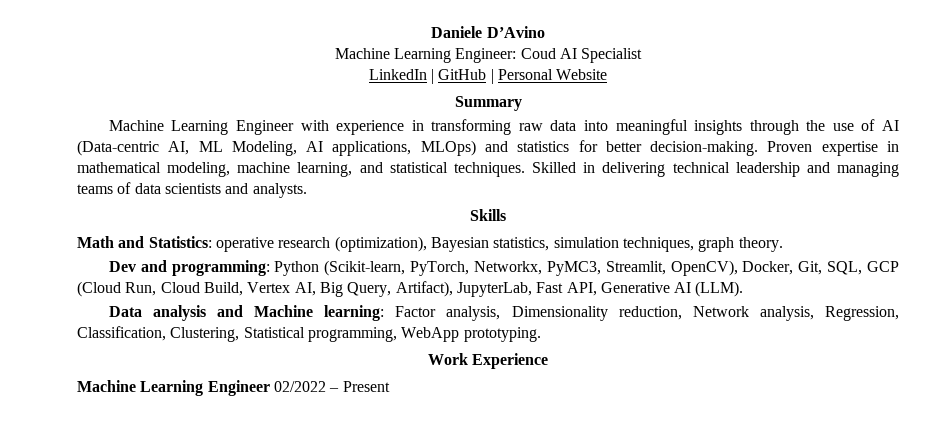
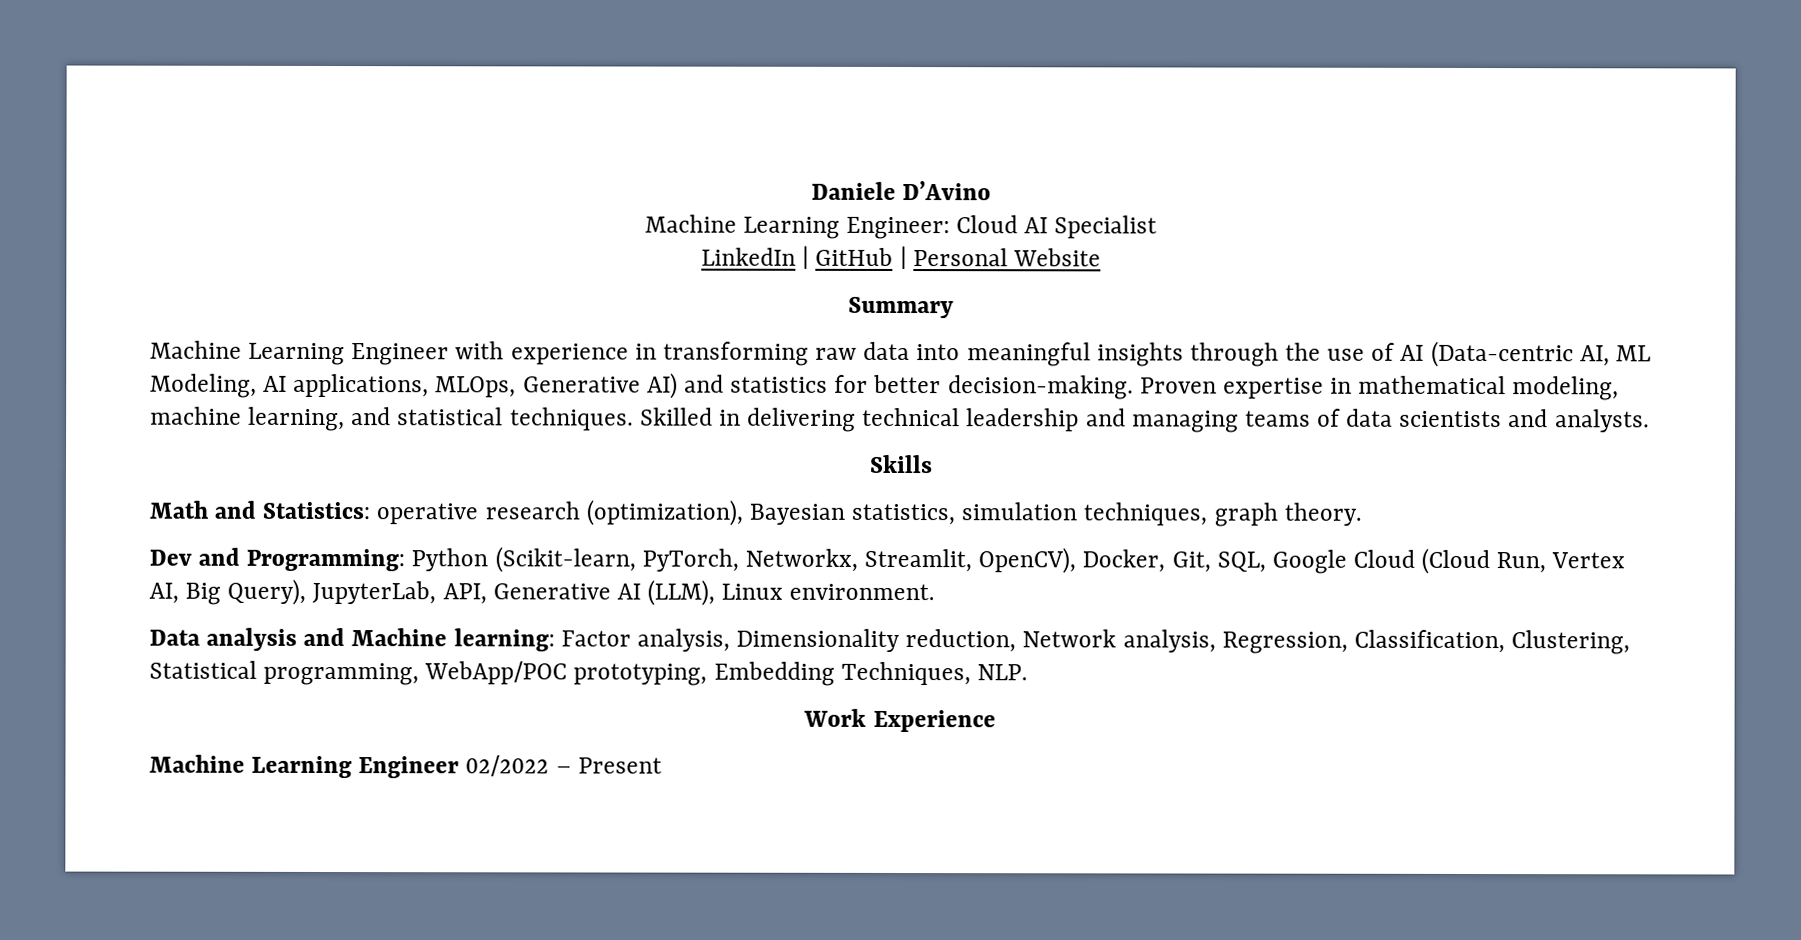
[520,48,556,59] Coud -> [956,215,1019,234] Cloud
[420,140,476,156] MLOps) -> [435,372,678,399] MLOps, Generative AI)
[171,260,270,276] programming: -> [246,548,406,572] Programming:
[546,261,601,276] PyMC3, -> (858, 560) none
[867,261,899,272] [77,281,744,297] GCP (Cloud Run, Cloud Build, Vertex AI, Big Query, Artifact), JupyterLab, Fast API, Generative AI (LLM). -> [1271,547,1626,575] [149,578,936,606] Google Cloud (Cloud Run, Vertex AI, Big Query), JupyterLab, API, Generative AI (LLM), Linux environment.
[401,327,541,342] WebApp prototyping. -> [424,661,1028,686] WebApp/POC prototyping, Embedding Techniques, NLP.

